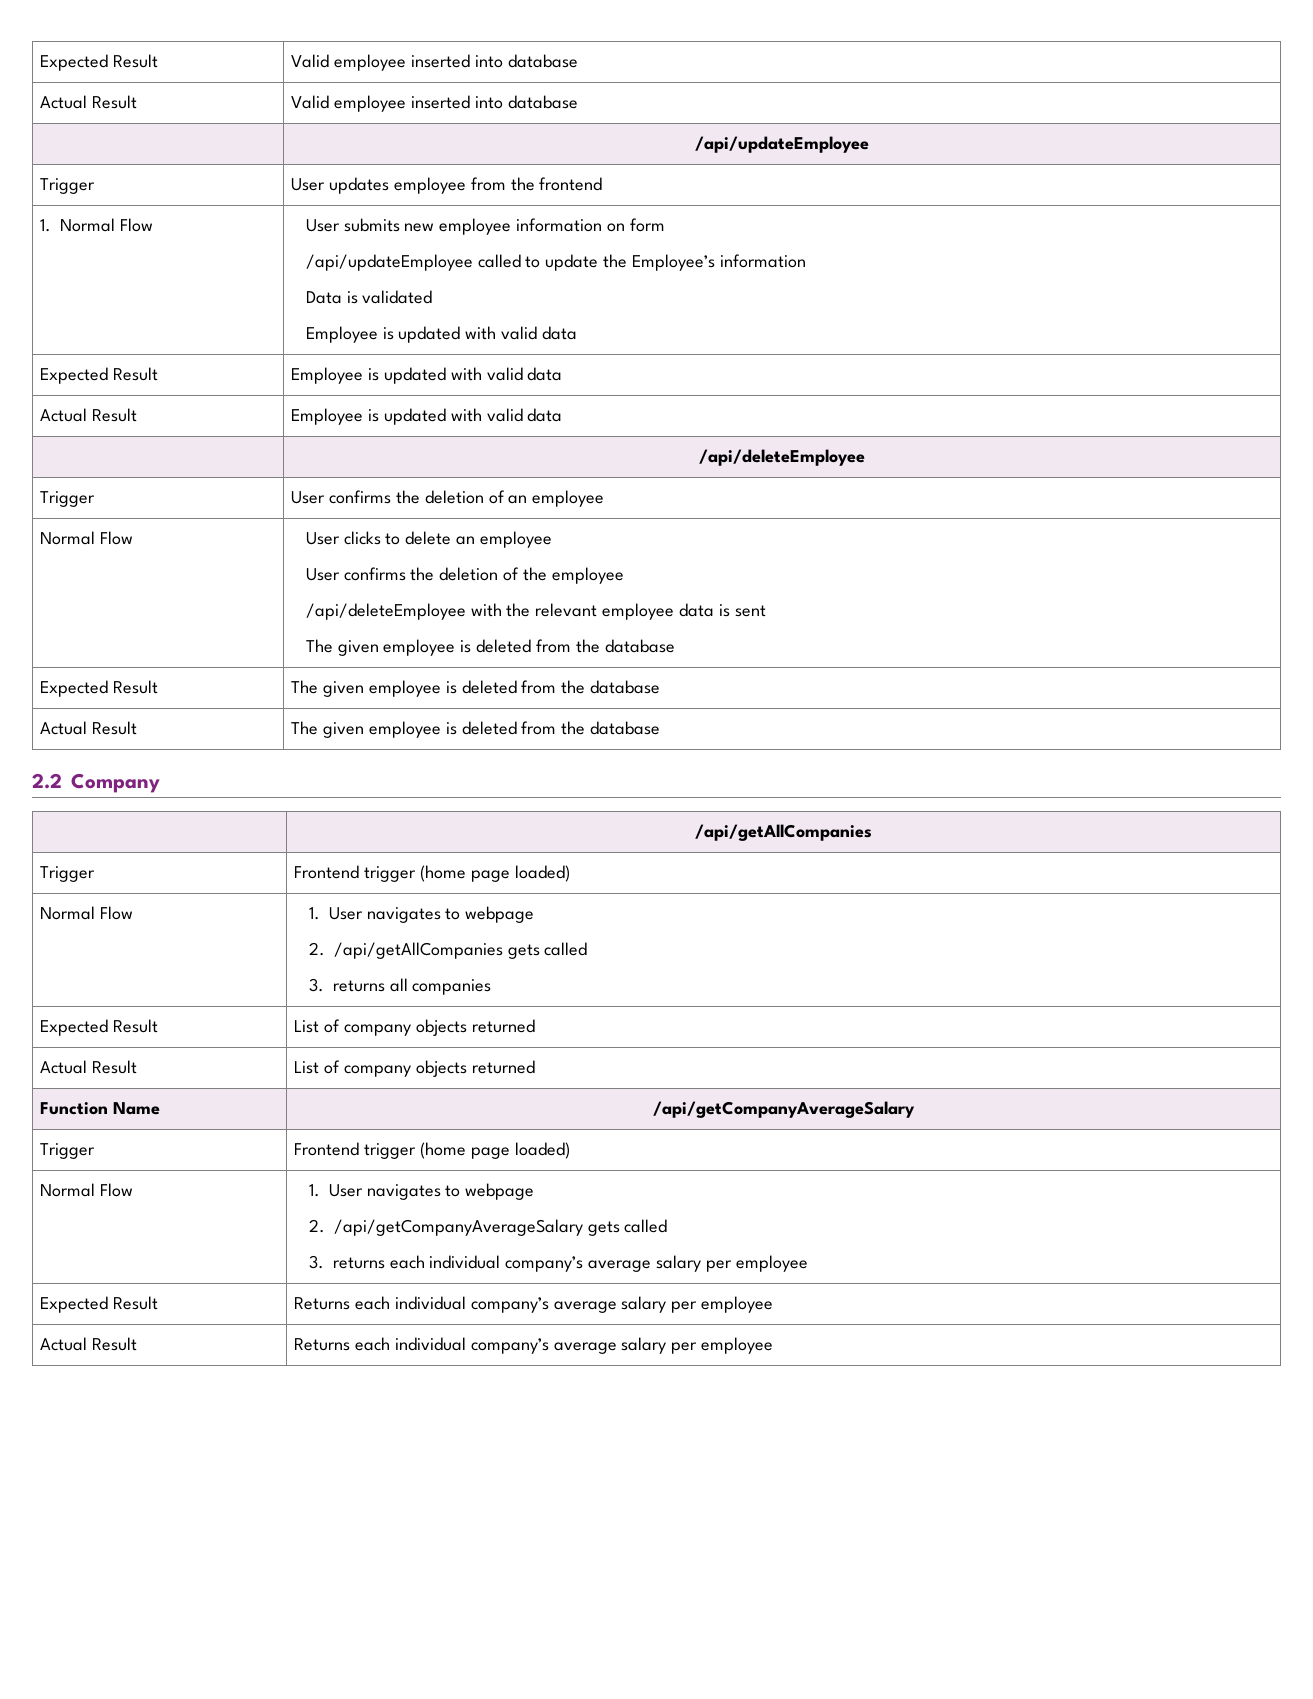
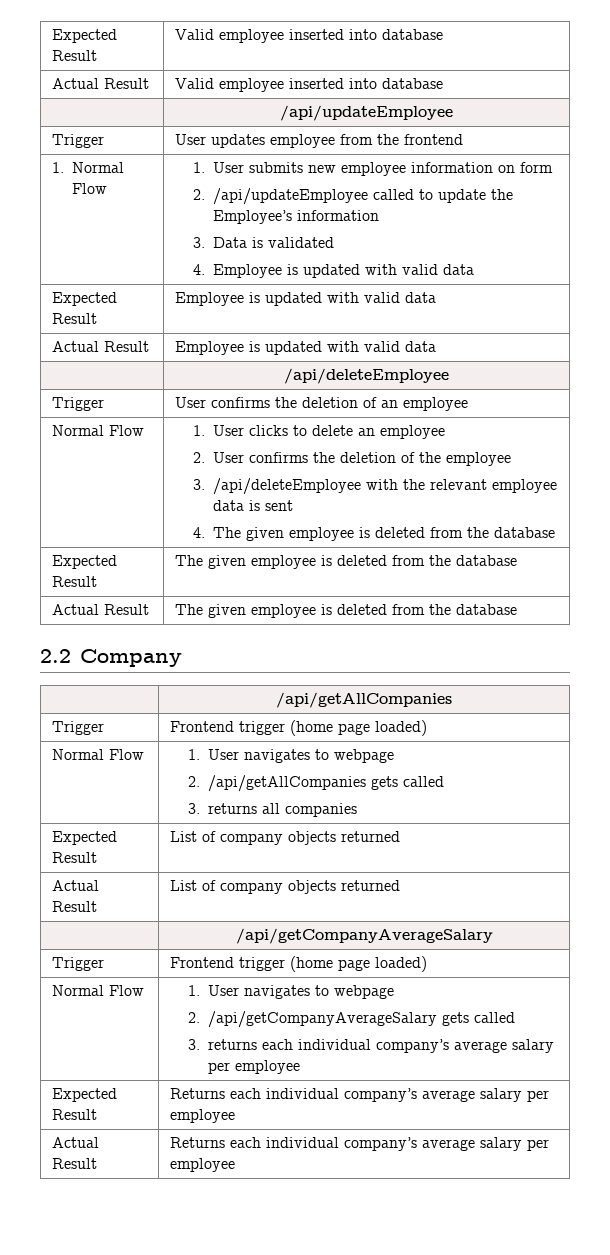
(154, 225) none -> [192,162,205,173] 1.
(665, 225) none -> [192,189,205,200] 2.
(806, 261) none -> [192,237,205,248] 3.
(433, 297) none -> [192,264,205,275] 4.
(134, 538) none -> [192,425,205,436] 1.
(552, 539) none -> [192,452,205,463] 2.
(624, 575) none -> [192,479,205,490] 3.
(766, 611) none -> [192,527,205,538] 4.
[40,1102,161,1115] Function Name -> (401, 885) none

